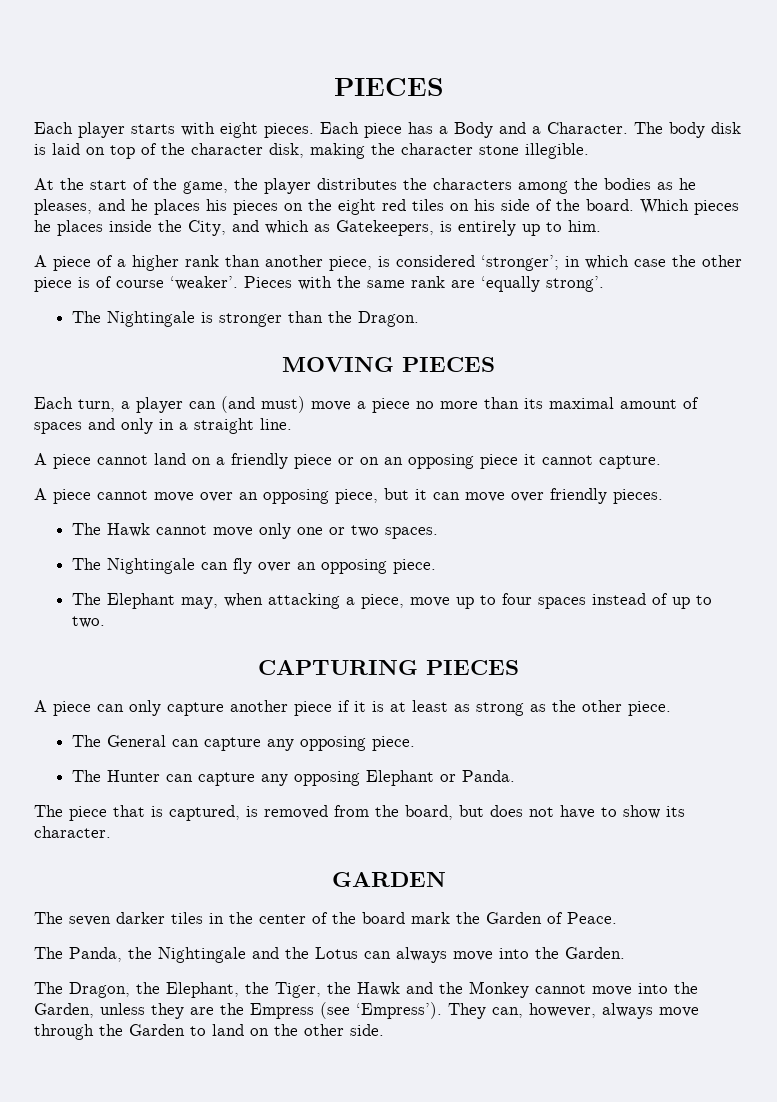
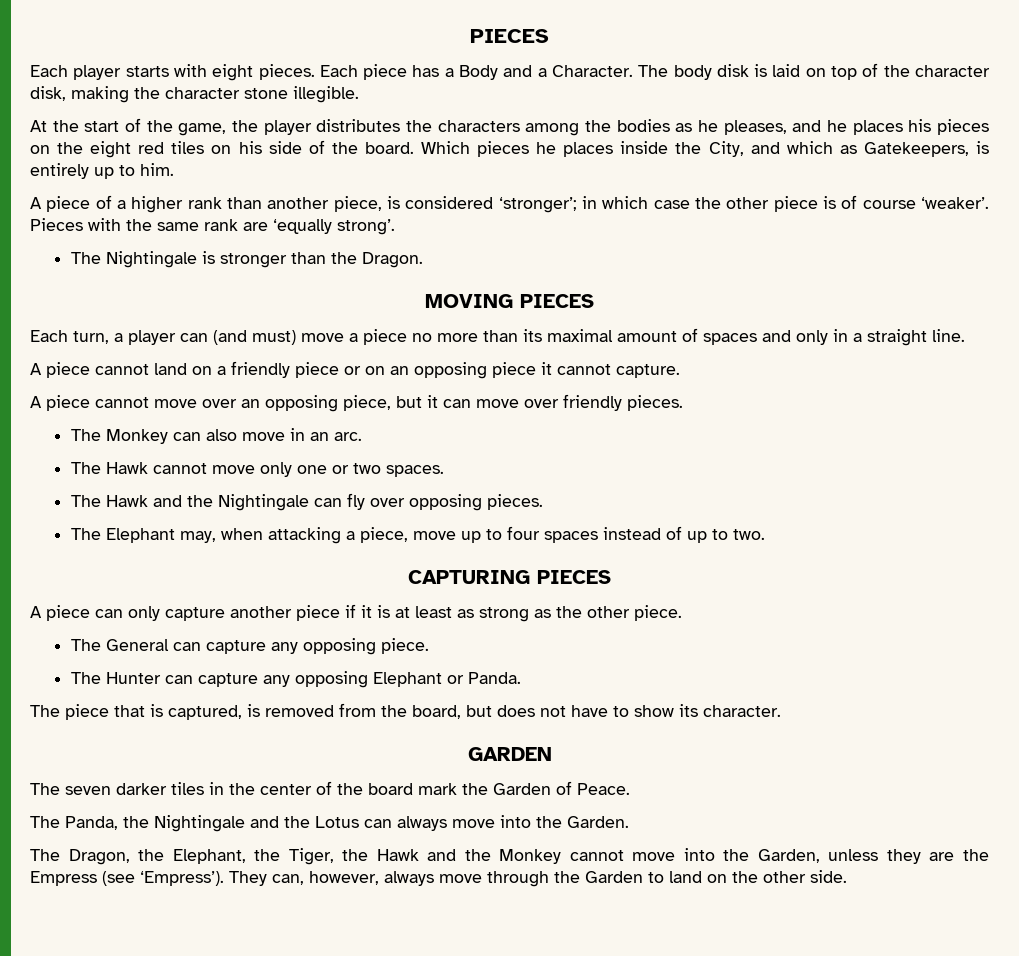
(663, 496) none -> [70,428,362,444] // The Monkey can also move in an arc.
(102, 564) none -> [105,495,213,507] Hawk and the
[297,559,437,574] an opposing piece. -> [408,494,543,511] opposing pieces.

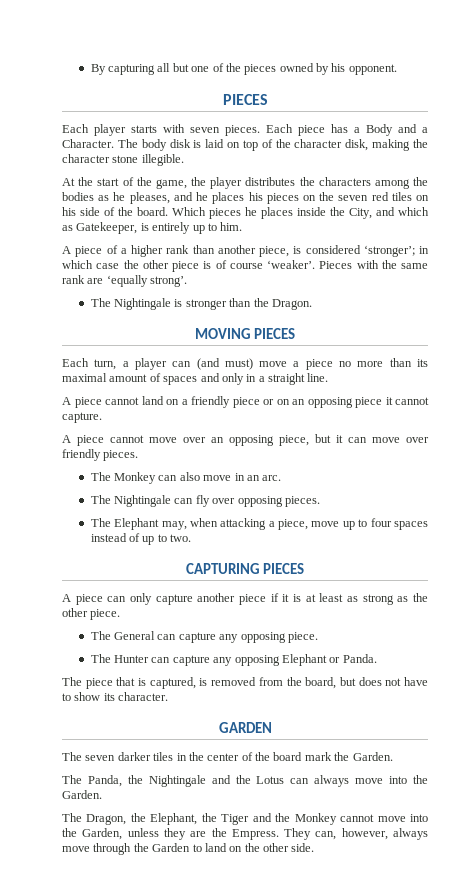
(470, 36) none -> [90,63,397,75] By capturing all but one of the pieces owned by his opponent. //
[212,64,254,81] eight -> [190,127,220,133] seven
[90,141,132,158] eight -> [338,195,369,201] seven
[863,142,969,157] Gatekeepers, -> [76,222,138,234] Gatekeeper,
[105,462,444,477] [70,495,213,507] Hawk cannot move only one or two spaces. // The Hawk and the -> (111, 499) none
[493,781,630,795] Garden of Peace. -> [352,752,393,761] Garden.
[288,848,419,865] Tiger, the Hawk -> [221,814,250,825] Tiger
[30,871,224,886] Empress (see ‘Empress’). -> [231,829,279,840] Empress.

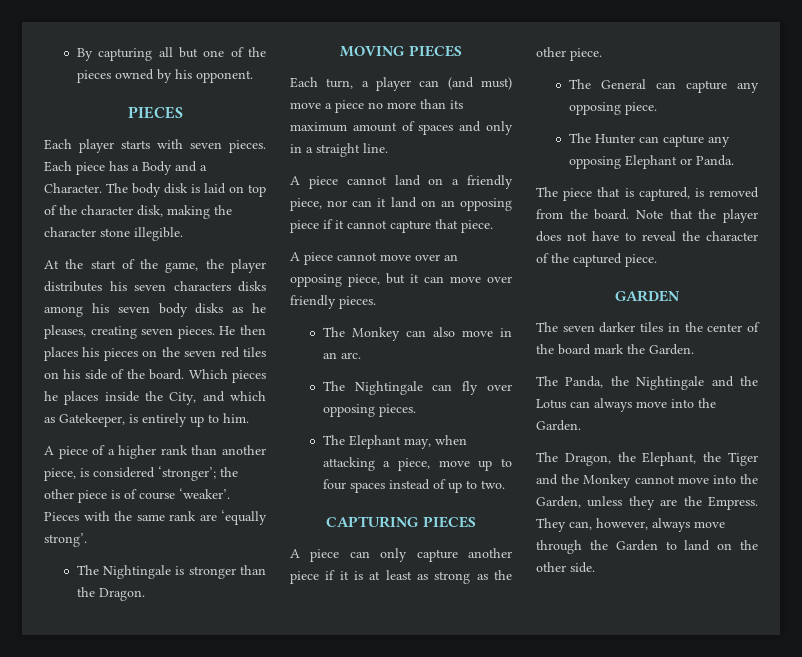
[299,177,428,189] [62,192,209,204] the characters among the bodies as he pleases, and he -> [109,281,266,292] [44,303,266,317] [44,325,266,339] his seven characters disks among his seven body disks as he pleases, creating seven pieces. He then
[419,246,429,254] [62,260,120,269] in which case -> (216, 473) none
[62,373,107,382] maximal -> [290,122,347,132] maximum
[232,397,274,408] piece or -> [290,197,417,211] piece, nor can it land
(382, 402) none -> [323,219,333,229] if
[62,412,102,423] capture. -> [390,219,493,233] capture that piece.
[305,677,428,689] [62,692,169,701] board, but does not have to show its character. -> [594,209,758,223] [536,231,758,242] [536,253,657,267] board. Note that the player does not have to reveal the character of the captured piece.

